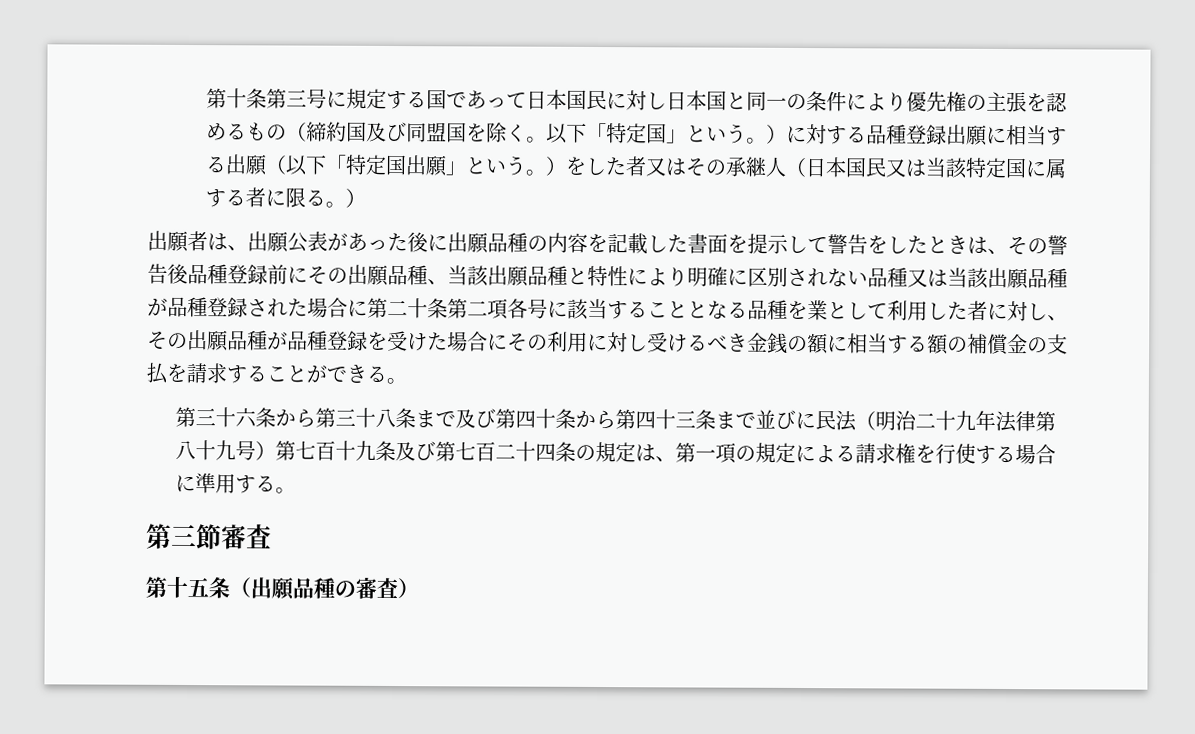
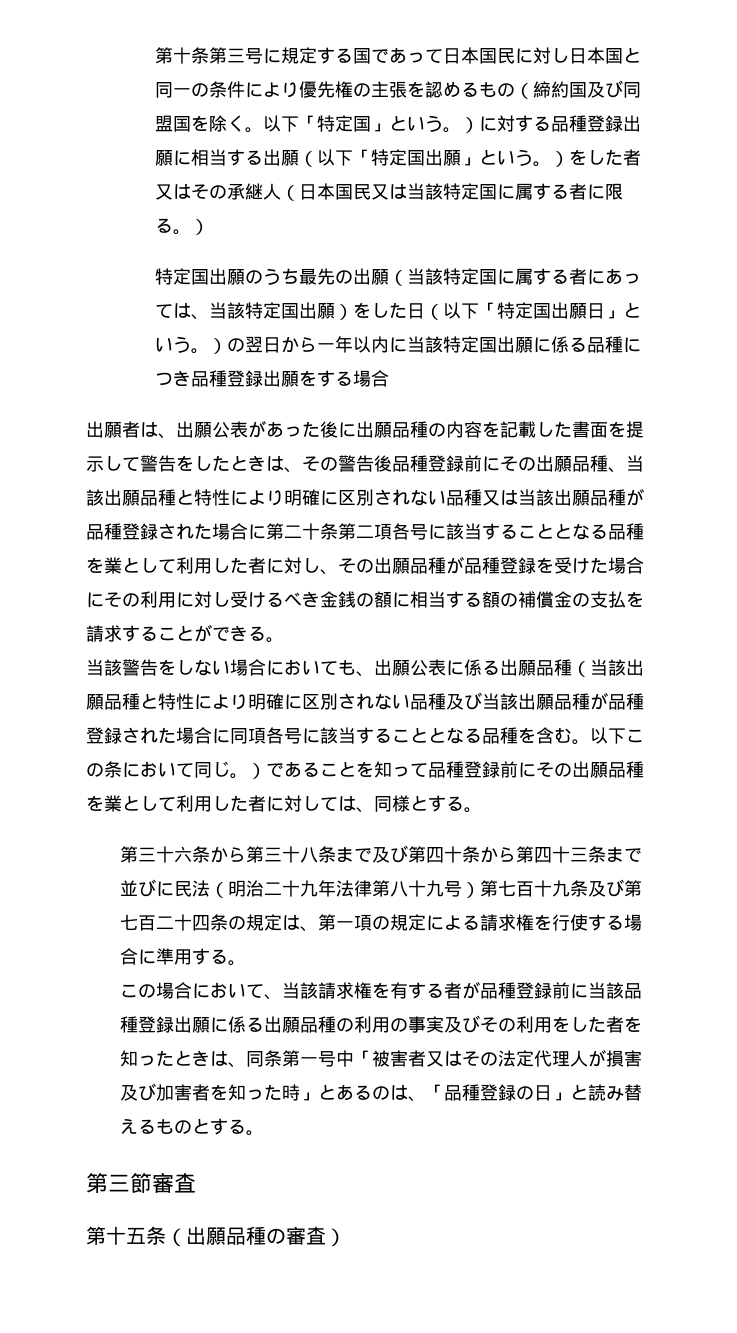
(367, 198) none -> [154,268,641,286] [154,302,641,320] [154,336,641,354] [154,370,389,387] // 特定国出願のうち最先の出願（当該特定国に属する者にあっては、当該特定国出願）をした日（以下「特定国出願日」という。）の翌日から一年以内に当該特定国出願に係る品種につき品種登録出願をする場合
(407, 381) none -> [86,659,644,677] [86,692,644,710] [86,727,644,745] [86,761,644,779] [86,795,482,813] // 当該警告をしない場合においても、出願公表に係る出願品種（当該出願品種と特性により明確に区別されない品種及び当該出願品種が品種登録された場合に同項各号に該当することとなる品種を含む。以下この条において同じ。）であることを知って品種登録前にその出願品種を業として利用した者に対しては、同様とする。
(297, 490) none -> [120,981,643,1000] [120,1015,643,1033] [120,1049,643,1068] [120,1083,643,1102] [120,1118,265,1136] // この場合において、当該請求権を有する者が品種登録前に当該品種登録出願に係る出願品種の利用の事実及びその利用をした者を知ったときは、同条第一号中「被害者又はその法定代理人が損害及び加害者を知った時」とあるのは、「品種登録の日」と読み替えるものとする。

